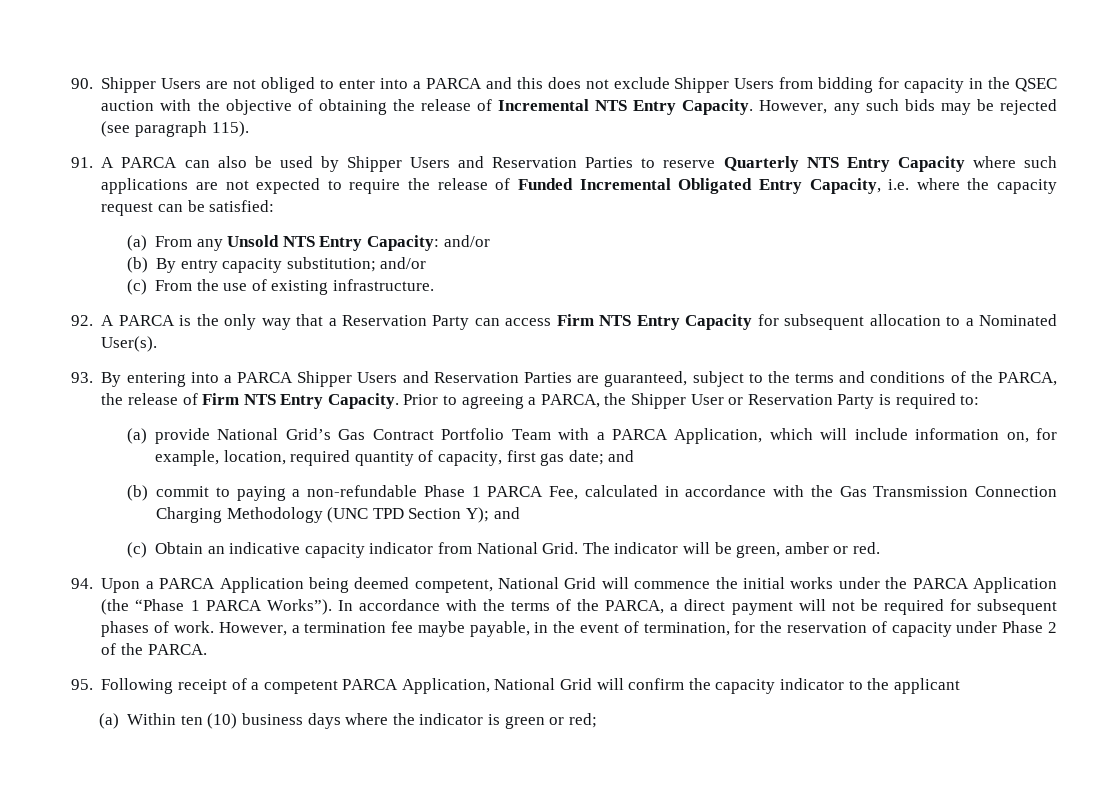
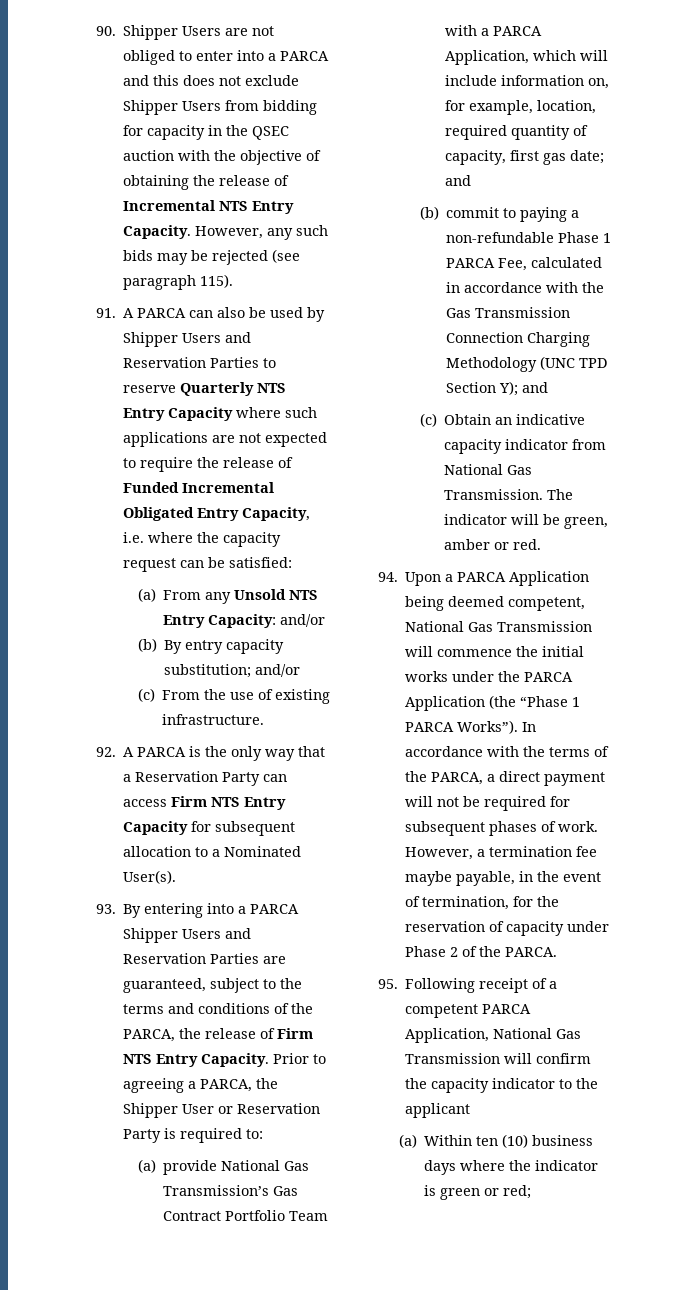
[285,428,331,440] Grid’s -> [283,1161,309,1171] [162,1185,269,1196] Gas Transmission’s
[542,542,579,554] Grid. -> [506,465,532,475] [443,489,543,500] Gas Transmission.
[564,577,597,589] Grid -> [468,621,593,632] Gas Transmission
[560,678,593,690] Grid -> [556,1029,582,1039] [405,1053,501,1064] Gas Transmission

